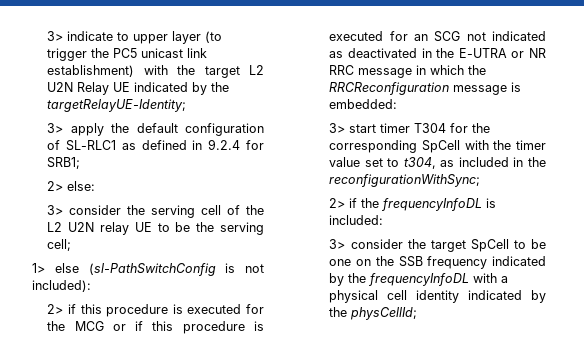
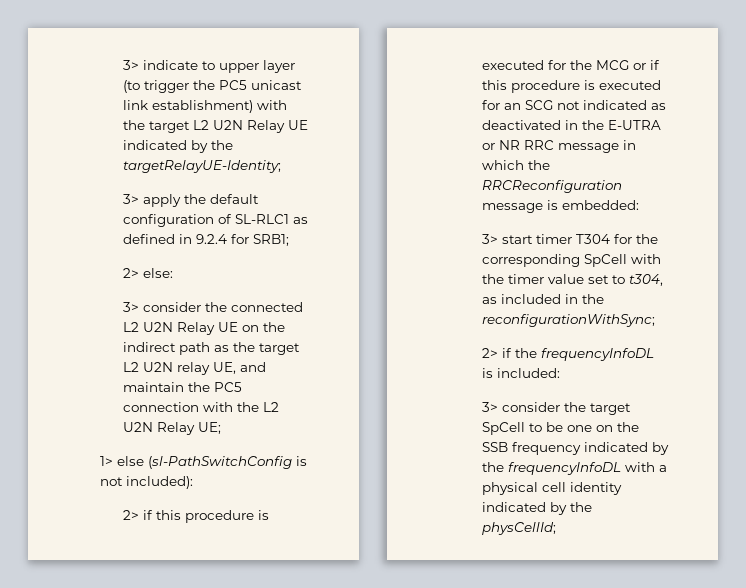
[151,205,264,218] [47,222,264,235] [47,239,72,251] serving cell of the L2 U2N relay UE to be the serving cell; -> [231,302,304,312] [123,322,286,335] [123,342,301,355] [123,362,267,375] [123,382,243,392] [123,402,280,412] [123,422,222,435] connected L2 U2N Relay UE on the indirect path as the target L2 U2N relay UE, and maintain the PC5 connection with the L2 U2N Relay UE;

